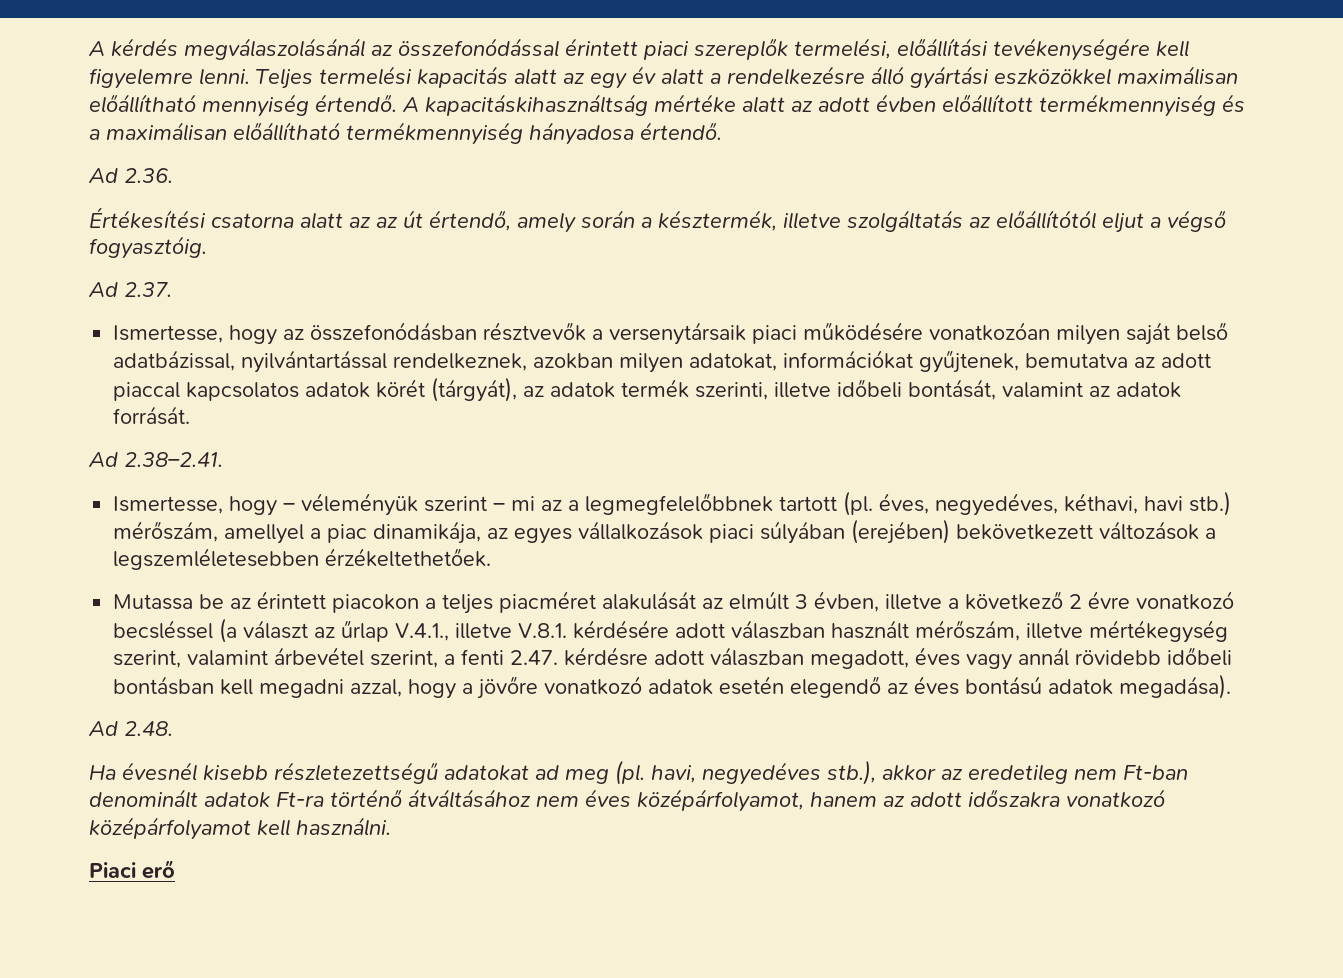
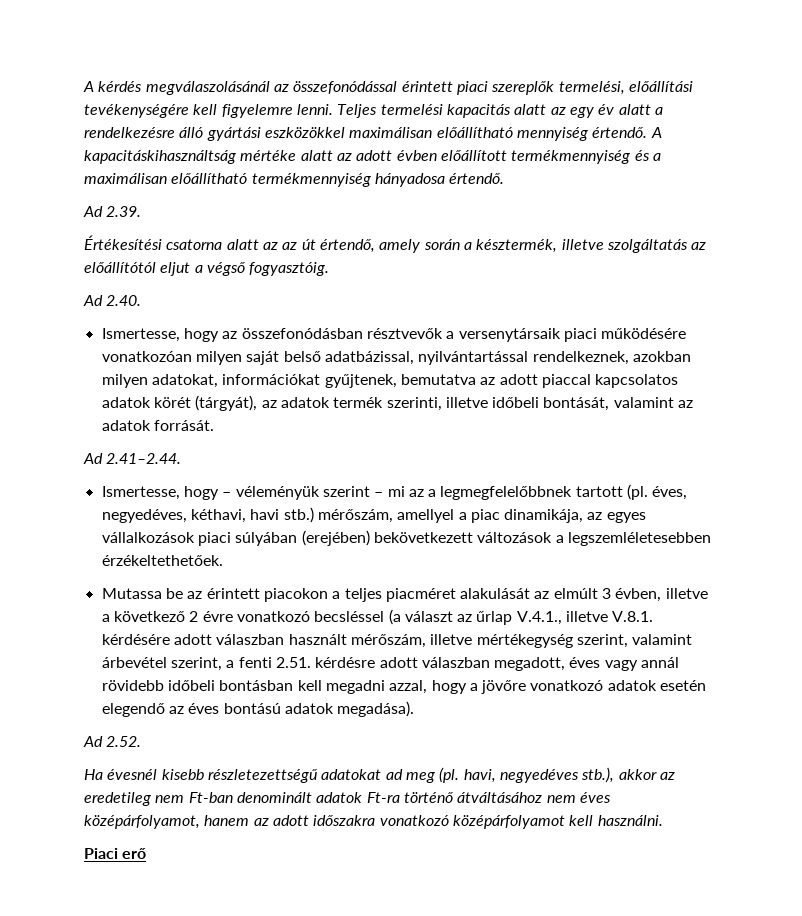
[124,168,173,183] 2.36. -> [106,206,142,217] 2.39.
[124,282,172,297] 2.37. -> [106,295,142,306] 2.40.
[124,452,223,467] 2.38–2.41. -> [106,453,182,464] 2.41–2.44.
[510,650,559,665] 2.47. -> [275,657,311,668] 2.51.
[124,721,173,736] 2.48. -> [106,736,142,747] 2.52.

